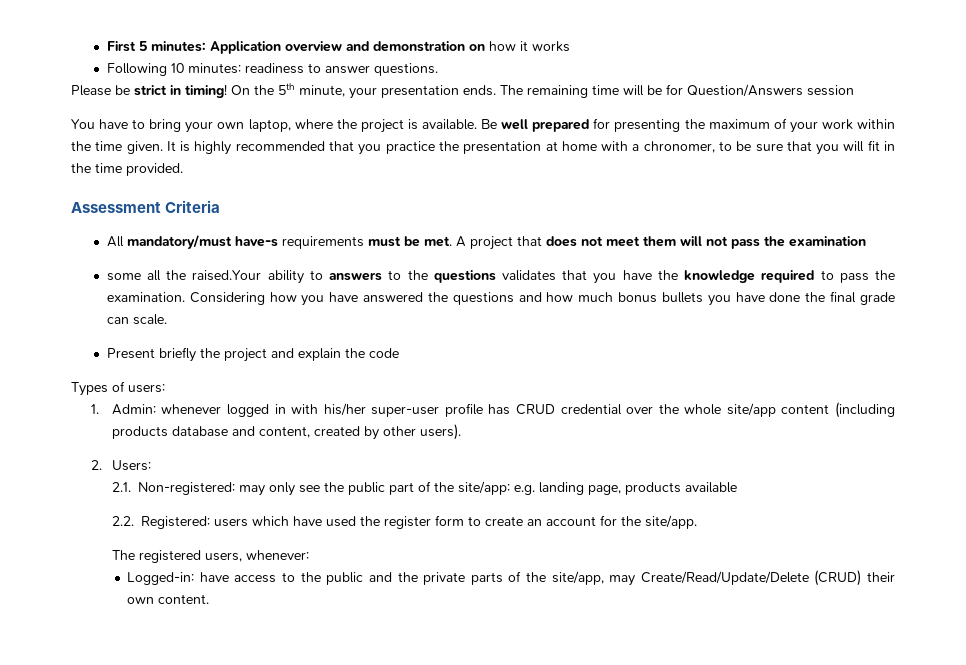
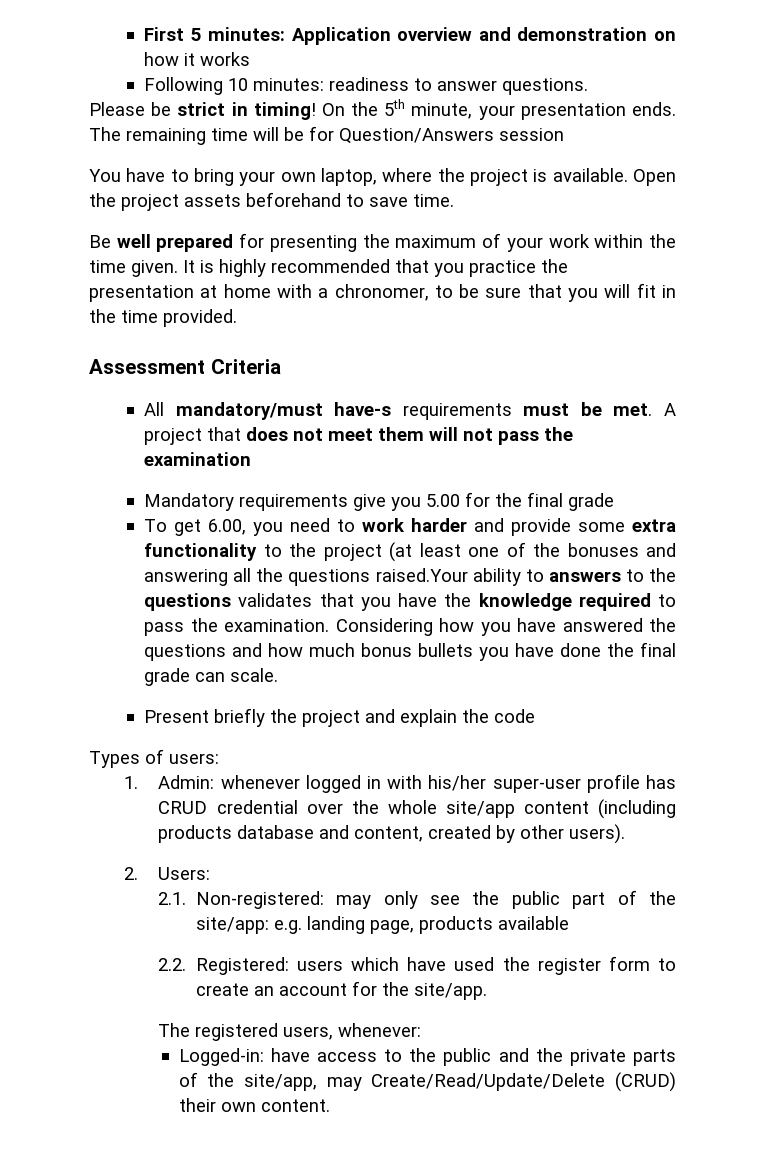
(477, 124) none -> [632,169,676,186] [89,192,454,211] Open the project assets beforehand to save time. //
[106,273,141,281] some -> [144,492,615,511] [144,518,676,536] [144,542,676,562] [144,569,229,586] Mandatory requirements give you 5.00 for the final grade // To get 6.00, you need to work harder and provide some extra functionality to the project (at least one of the bonuses and answering
(187, 275) none -> [288,569,371,586] questions

